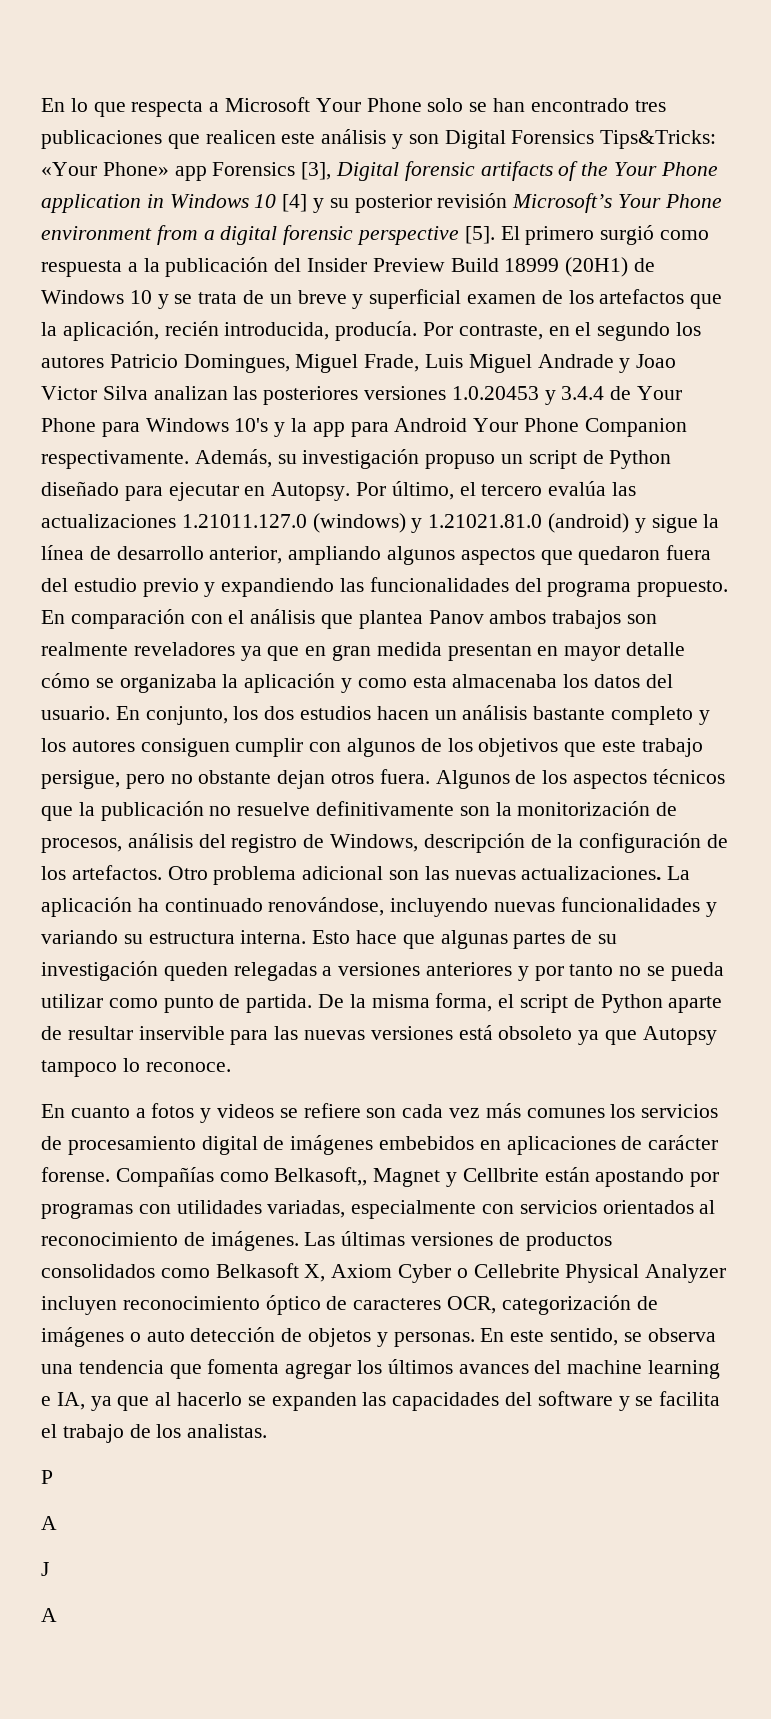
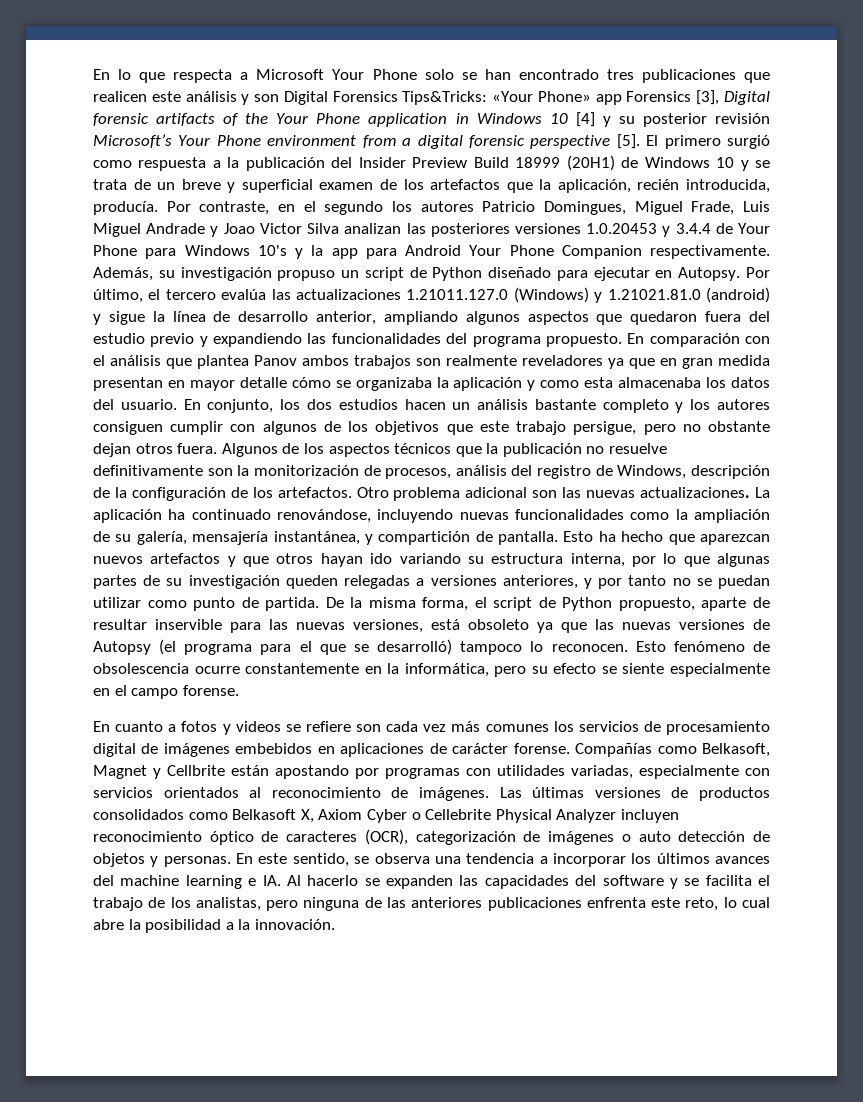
[312,513,406,533] (windows) -> [513,287,589,303] (Windows)
[705,902,717,917] [41,930,398,944] y variando su estructura interna. Esto hace -> [630,509,771,523] [93,531,770,545] [93,553,677,567] como la ampliación de su galería, mensajería instantánea, y compartición de pantalla. Esto ha hecho que aparezcan nuevos artefactos y que otros hayan ido variando su estructura interna, por lo
[426,962,513,976] anteriores -> [502,575,578,589] anteriores,
[670,962,724,981] pueda -> [717,575,770,589] puedan
(663, 1003) none -> [618,597,695,611] propuesto,
[370,1026,453,1040] versiones -> [353,619,423,633] versiones,
[642,1026,717,1045] [41,1058,231,1077] Autopsy tampoco lo reconoce. -> [595,619,770,630] [93,639,770,655] [93,663,770,677] [93,685,239,699] las nuevas versiones de Autopsy (el programa para el que se desarrolló) tampoco lo reconocen. Esto fenómeno de obsolescencia ocurre constantemente en la informática, pero su efecto se siente especialmente en el campo forense.
[274,1167,368,1186] Belkasoft,, -> [702,743,770,757] Belkasoft,
[447,1296,497,1314] OCR, -> [364,829,408,845] (OCR),
[169,1359,352,1379] que fomenta agregar -> [539,853,626,867] a incorporar
[56,1392,172,1411] IA, ya que al -> [262,875,301,886] IA. Al
[187,1424,268,1438] [41,1470,53,1484] [41,1516,57,1530] [41,1562,49,1576] [41,1608,57,1622] analistas. // P // A // J // A -> [195,897,771,911] [93,919,335,933] analistas, pero ninguna de las anteriores publicaciones enfrenta este reto, lo cual abre la posibilidad a la innovación.

